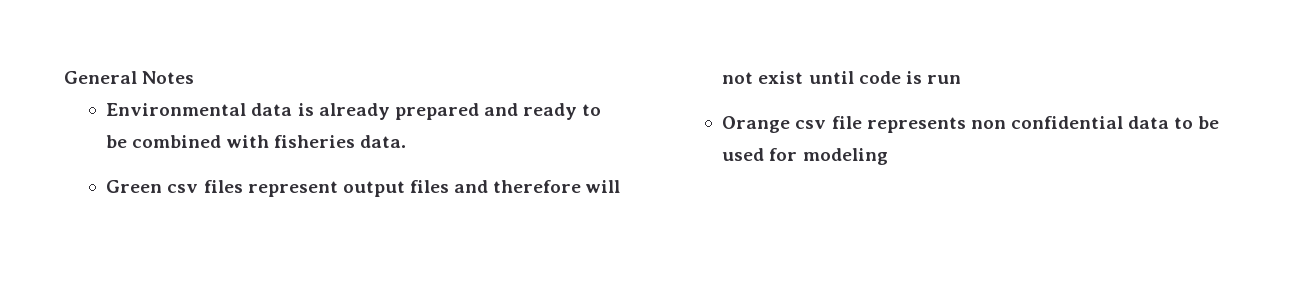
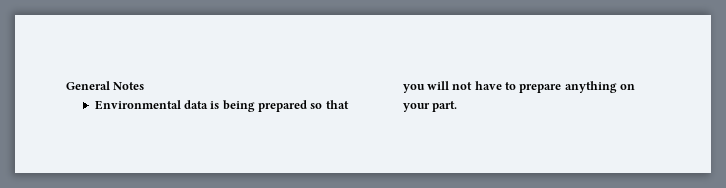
[318,103,602,120] [106,135,406,148] [106,180,621,197] [722,71,961,84] [722,116,1220,133] [722,148,888,165] already prepared and ready to be combined with fisheries data. // Green csv files represent output files and therefore will not exist until code is run // Orange csv file represents non confidential data to be used for modeling -> [222,100,349,112] [402,81,636,93] [402,101,457,112] being prepared so that you will not have to prepare anything on your part.

